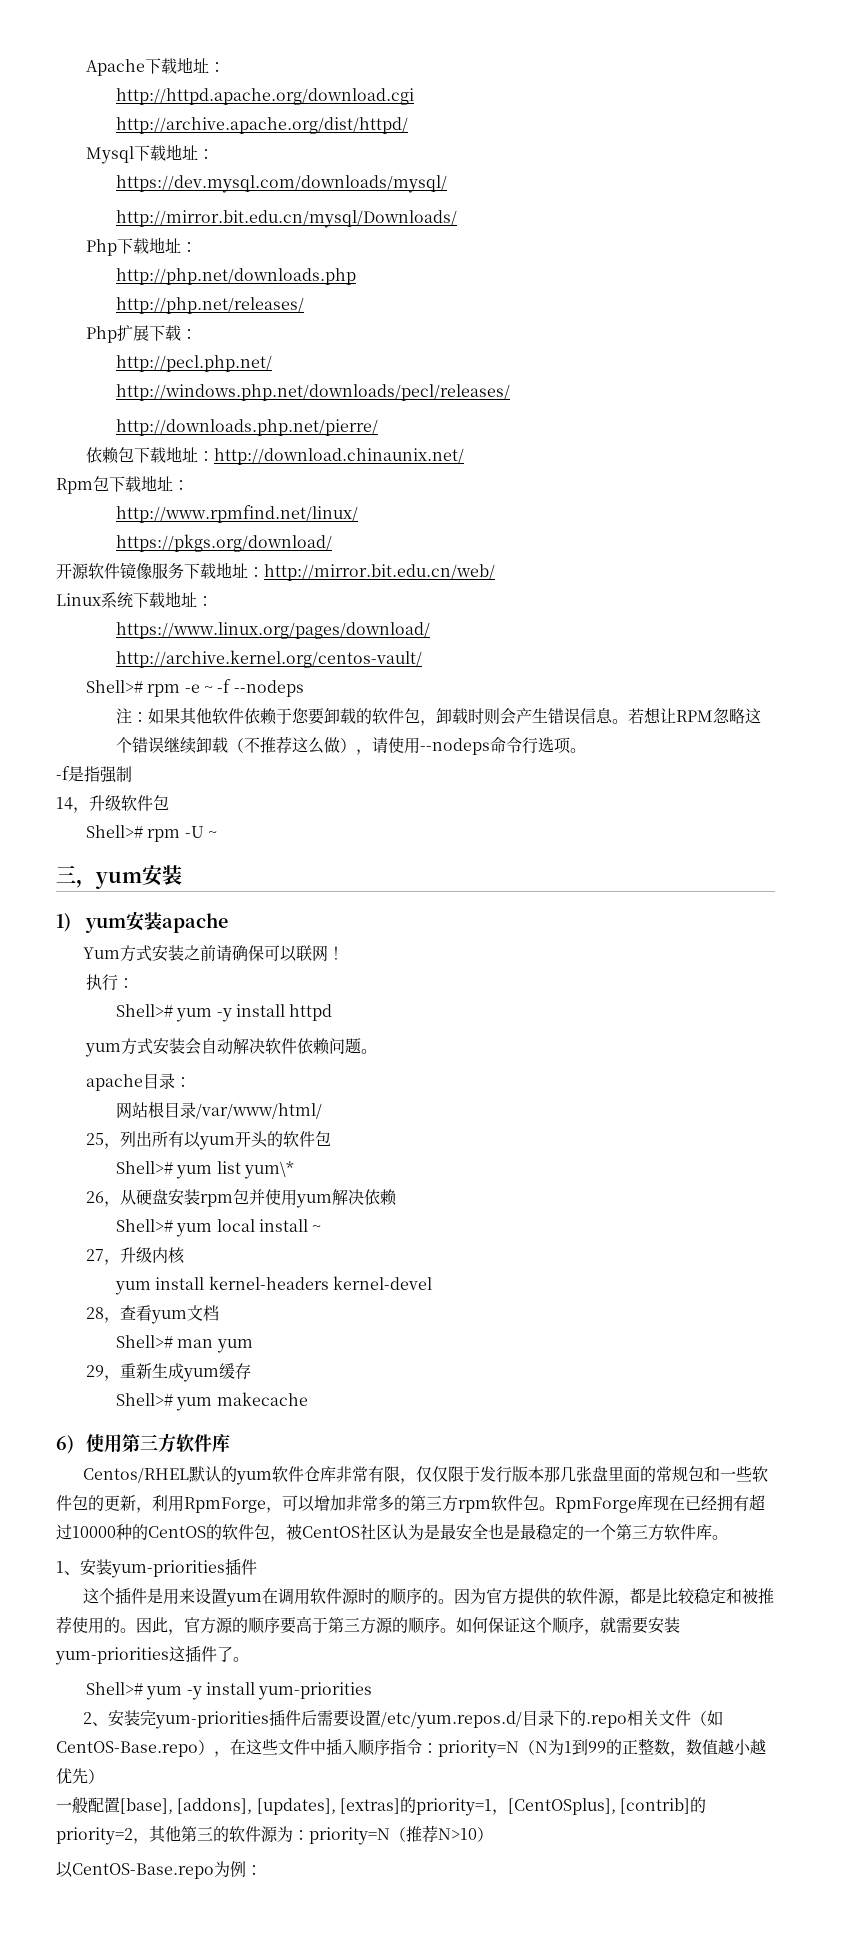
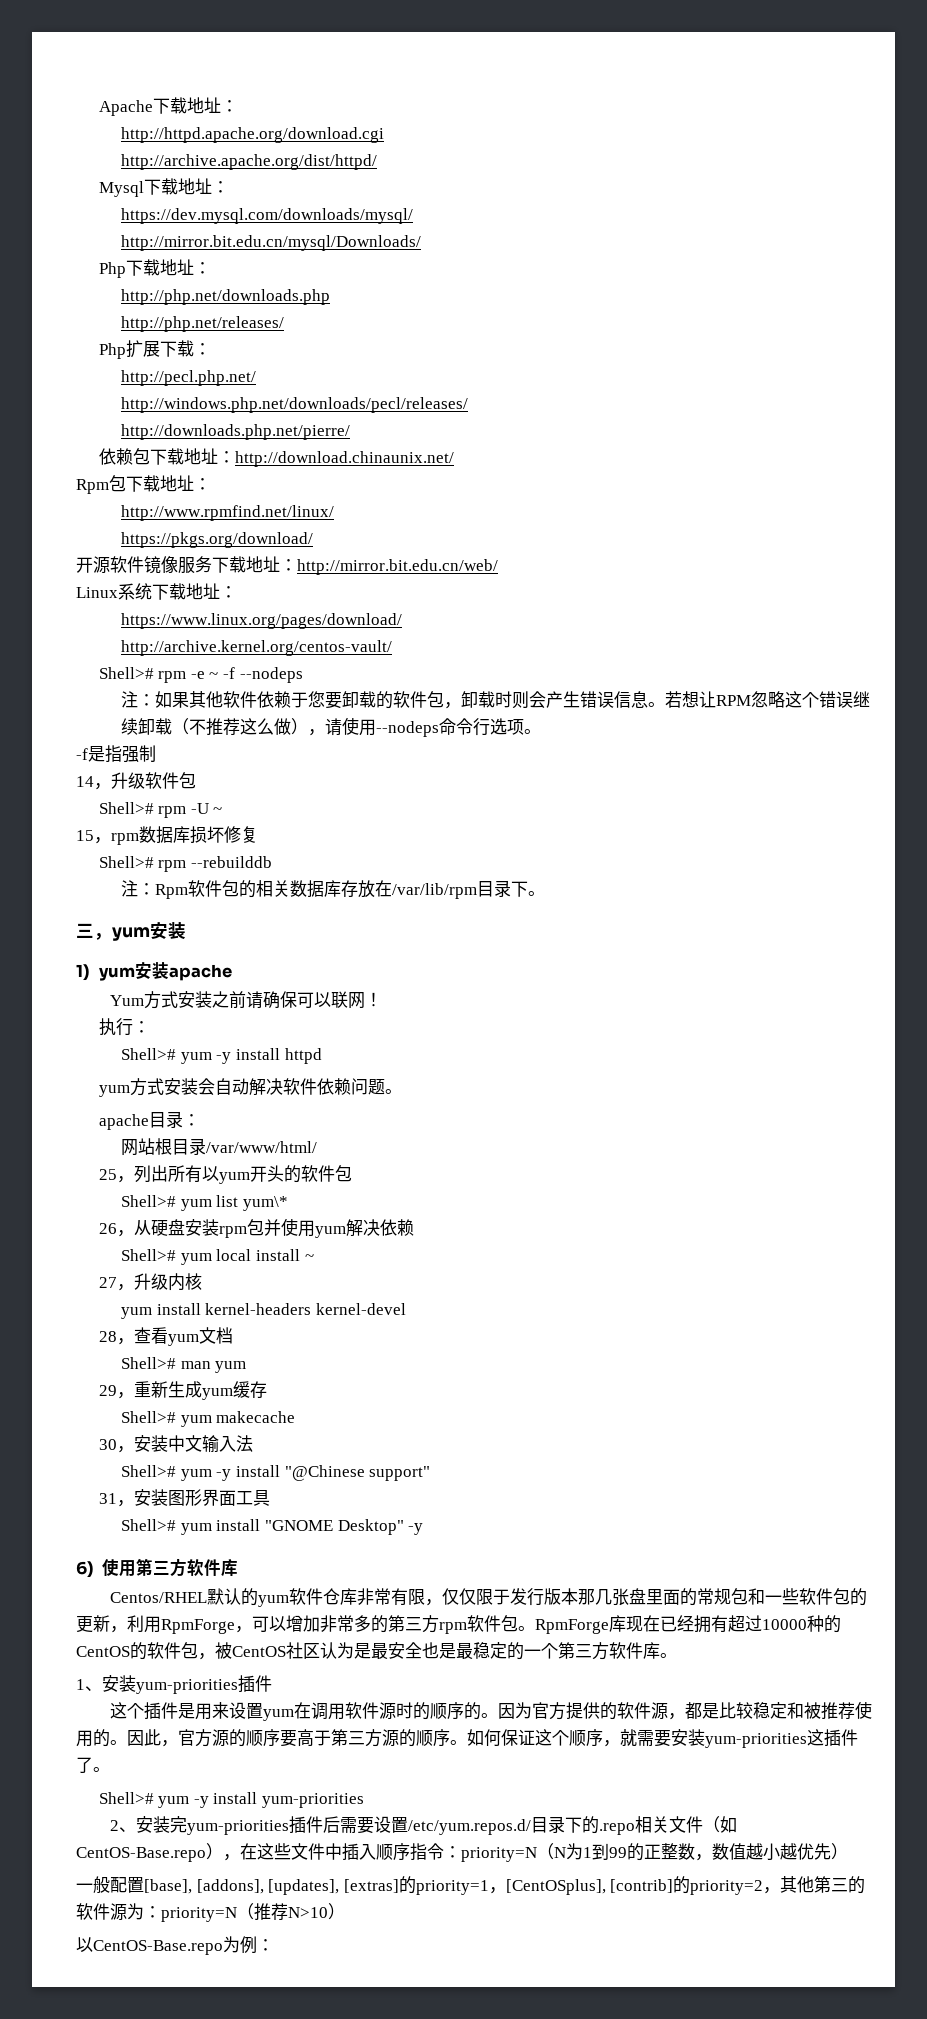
(217, 834) none -> [76,826,258,845] [98,856,272,872] [121,880,546,899] // 15，rpm数据库损坏修复 // Shell># rpm --rebuilddb // 注：Rpm软件包的相关数据库存放在/var/lib/rpm目录下。
(308, 1399) none -> [98,1435,253,1453] [121,1465,431,1481] [98,1489,270,1507] [121,1519,424,1535] // 30，安装中文输入法 // Shell># yum -y install "@Chinese support" // 31，安装图形界面工具 // Shell># yum install "GNOME Desktop" -y

